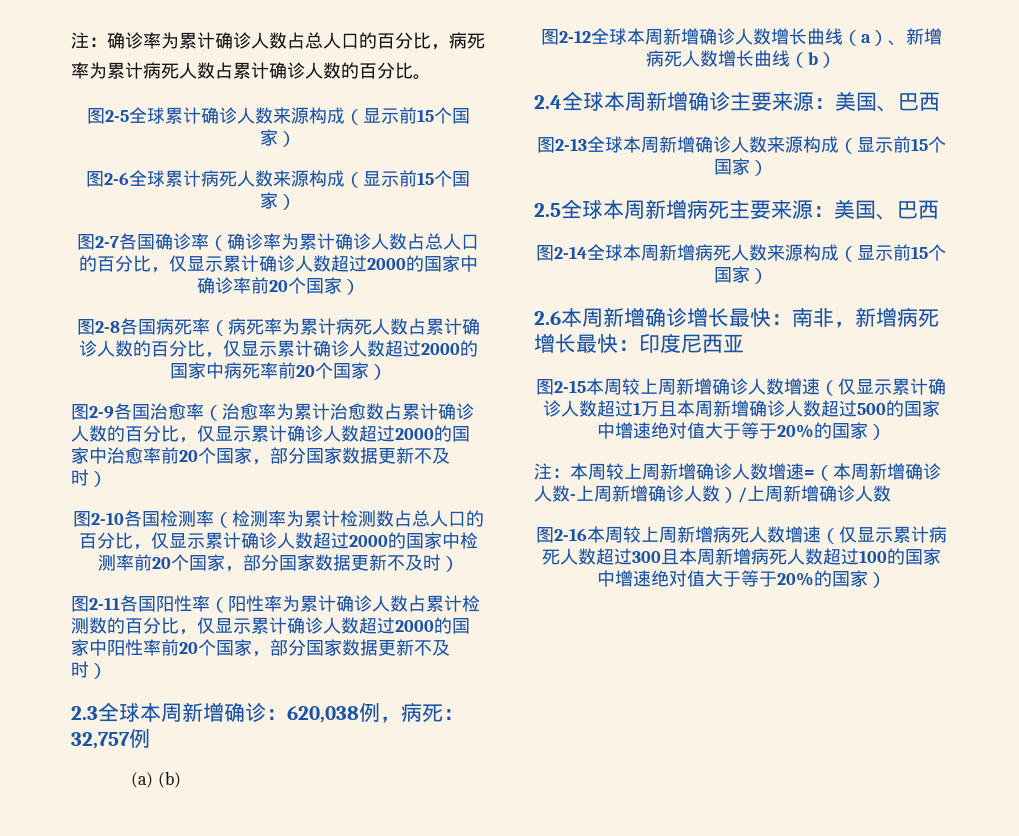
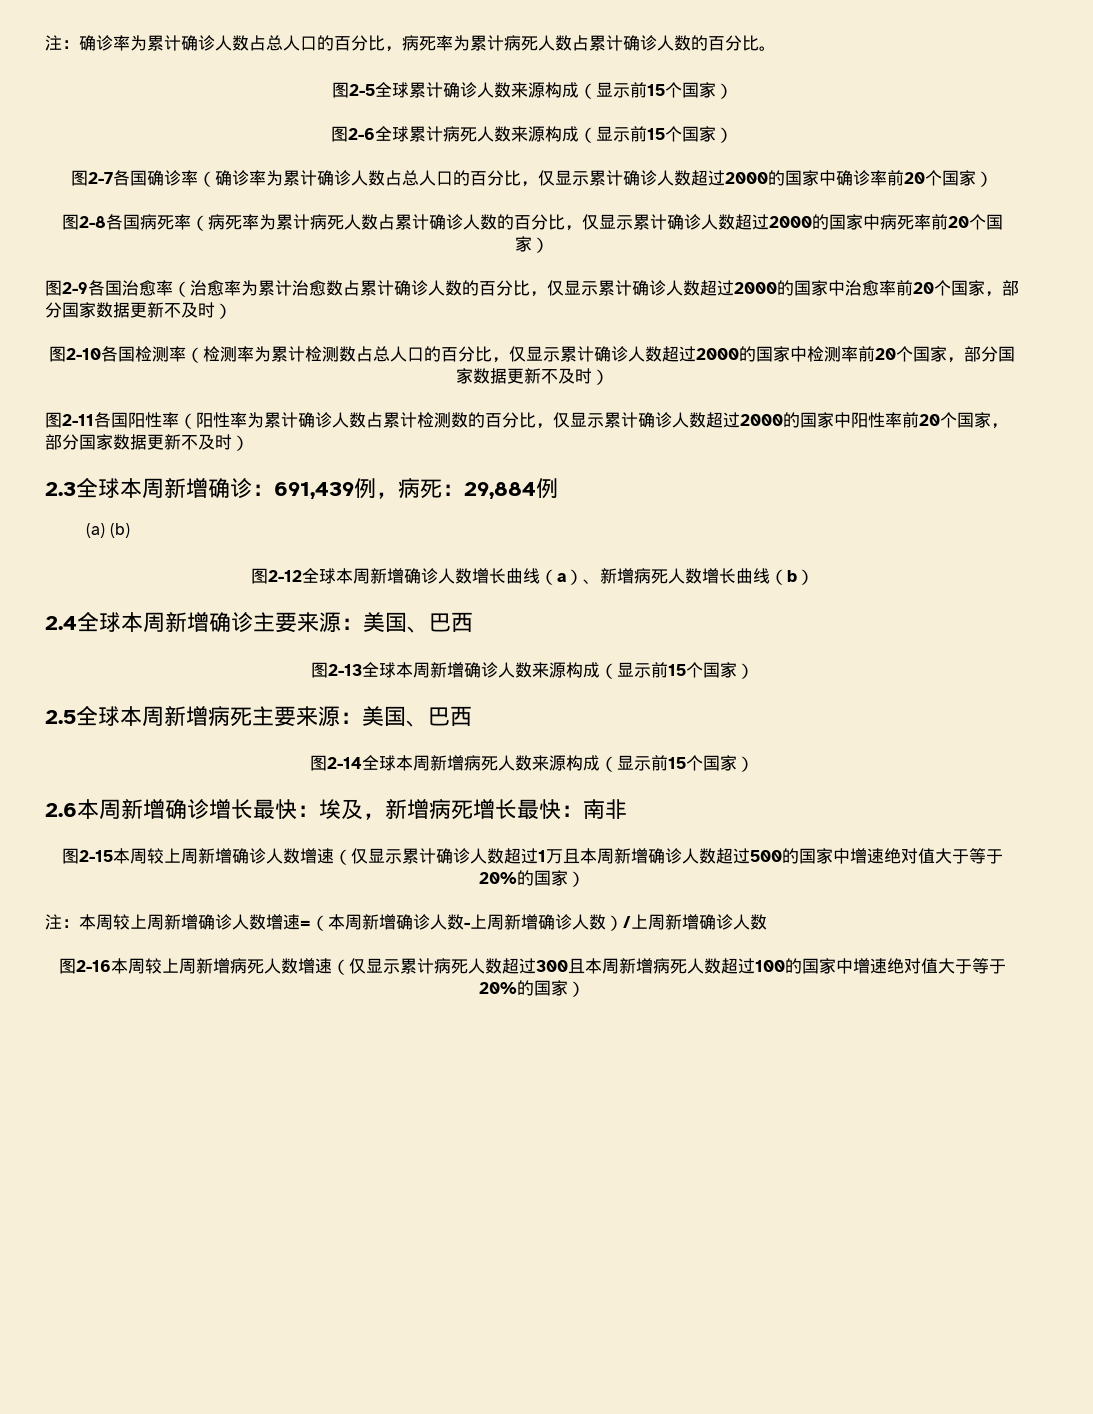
[287,706,359,723] 620,038 -> [274,482,354,499] 691,439
[71,732,130,749] 32,757 -> [464,482,536,499] 29,884
[792,308,834,327] 南非 -> [319,799,363,820] 埃及
[639,333,744,353] 印度尼西亚 -> [583,799,627,819] 南非

